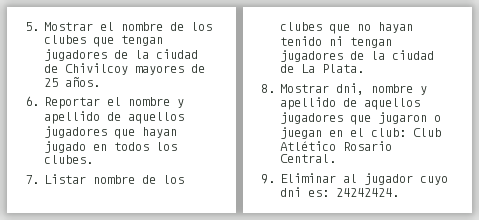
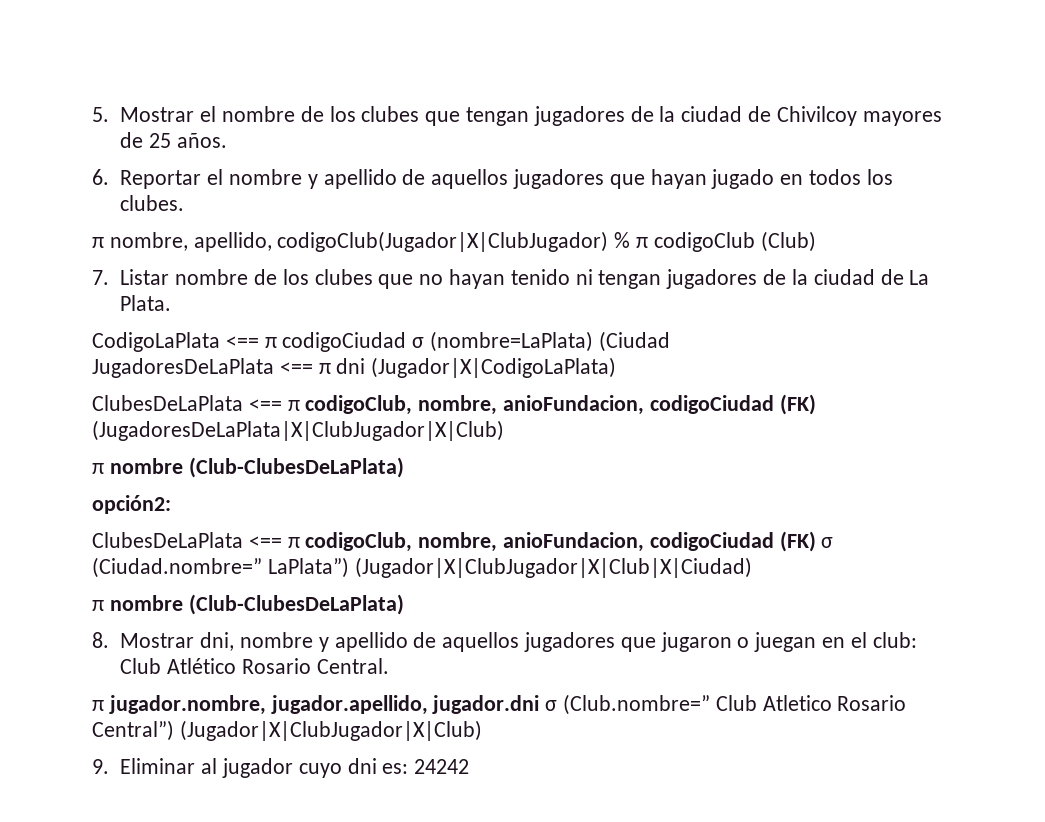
(94, 159) none -> [92,231,816,252] // π nombre, apellido, codigoClub(Jugador|X|ClubJugador) % π codigoClub (Club)
(365, 68) none -> [92,331,670,352] [92,357,617,378] [92,394,816,415] [92,420,504,441] [92,457,404,478] [92,495,171,514] [92,531,834,552] [92,557,752,578] [92,594,404,615] // CodigoLaPlata <== π codigoCiudad σ (nombre=LaPlata) (Ciudad // JugadoresDeLaPlata <== π dni (Jugador|X|CodigoLaPlata) // ClubesDeLaPlata <== π codigoClub, nombre, anioFundacion, codigoCiudad (FK) (JugadoresDeLaPlata|X|ClubJugador|X|Club) // π nombre (Club-ClubesDeLaPlata) // opción2: // ClubesDeLaPlata <== π codigoClub, nombre, anioFundacion, codigoCiudad (FK) σ (Ciudad.nombre=” LaPlata”) (Jugador|X|ClubJugador|X|Club|X|Ciudad) // π nombre (Club-ClubesDeLaPlata)
(337, 158) none -> [92,694,907,715] [92,720,482,741] // π jugador.nombre, jugador.apellido, jugador.dni σ (Club.nombre=” Club Atletico Rosario Central”) (Jugador|X|ClubJugador|X|Club)
[336,188,400,197] 24242424. -> [414,759,470,774] 24242

